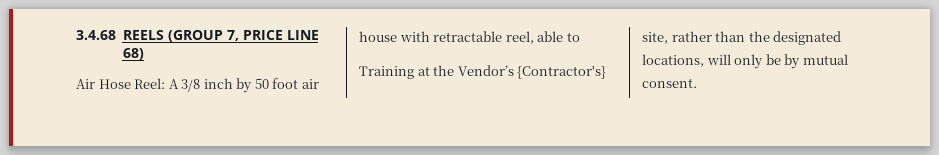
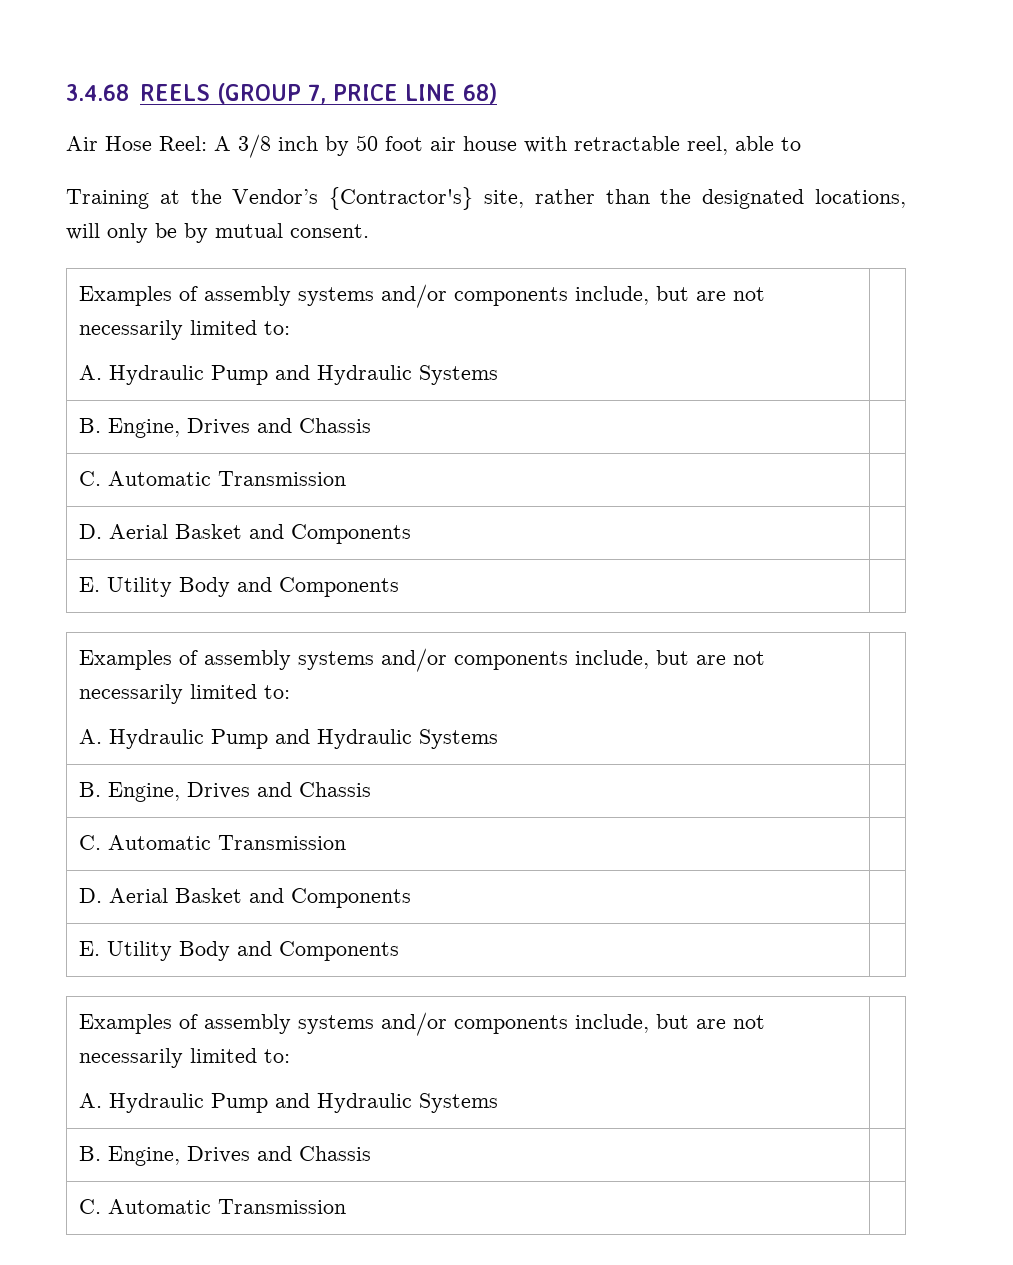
(697, 83) none -> [78,284,765,308] [78,320,290,340] [78,365,498,385] [78,418,371,438] [78,471,346,486] [78,524,411,544] [78,577,399,597] [78,648,765,672] [78,684,290,704] [78,729,498,749] [78,782,371,802] [78,835,346,850] [78,888,411,908] [78,941,399,961] [78,1012,765,1036] [78,1048,290,1068] [78,1093,498,1113] [78,1146,371,1166] [78,1199,346,1214] // Examples of assembly systems and/or components include, but are not necessarily limited to: // A. Hydraulic Pump and Hydraulic Systems | // B. Engine, Drives and Chassis | // C. Automatic Transmission | // D. Aerial Basket and Components | // E. Utility Body and Components | // Examples of assembly systems and/or components include, but are not necessarily limited to: // A. Hydraulic Pump and Hydraulic Systems | // B. Engine, Drives and Chassis | // C. Automatic Transmission | // D. Aerial Basket and Components | // E. Utility Body and Components | // Examples of assembly systems and/or components include, but are not necessarily limited to: // A. Hydraulic Pump and Hydraulic Systems | // B. Engine, Drives and Chassis | // C. Automatic Transmission |

